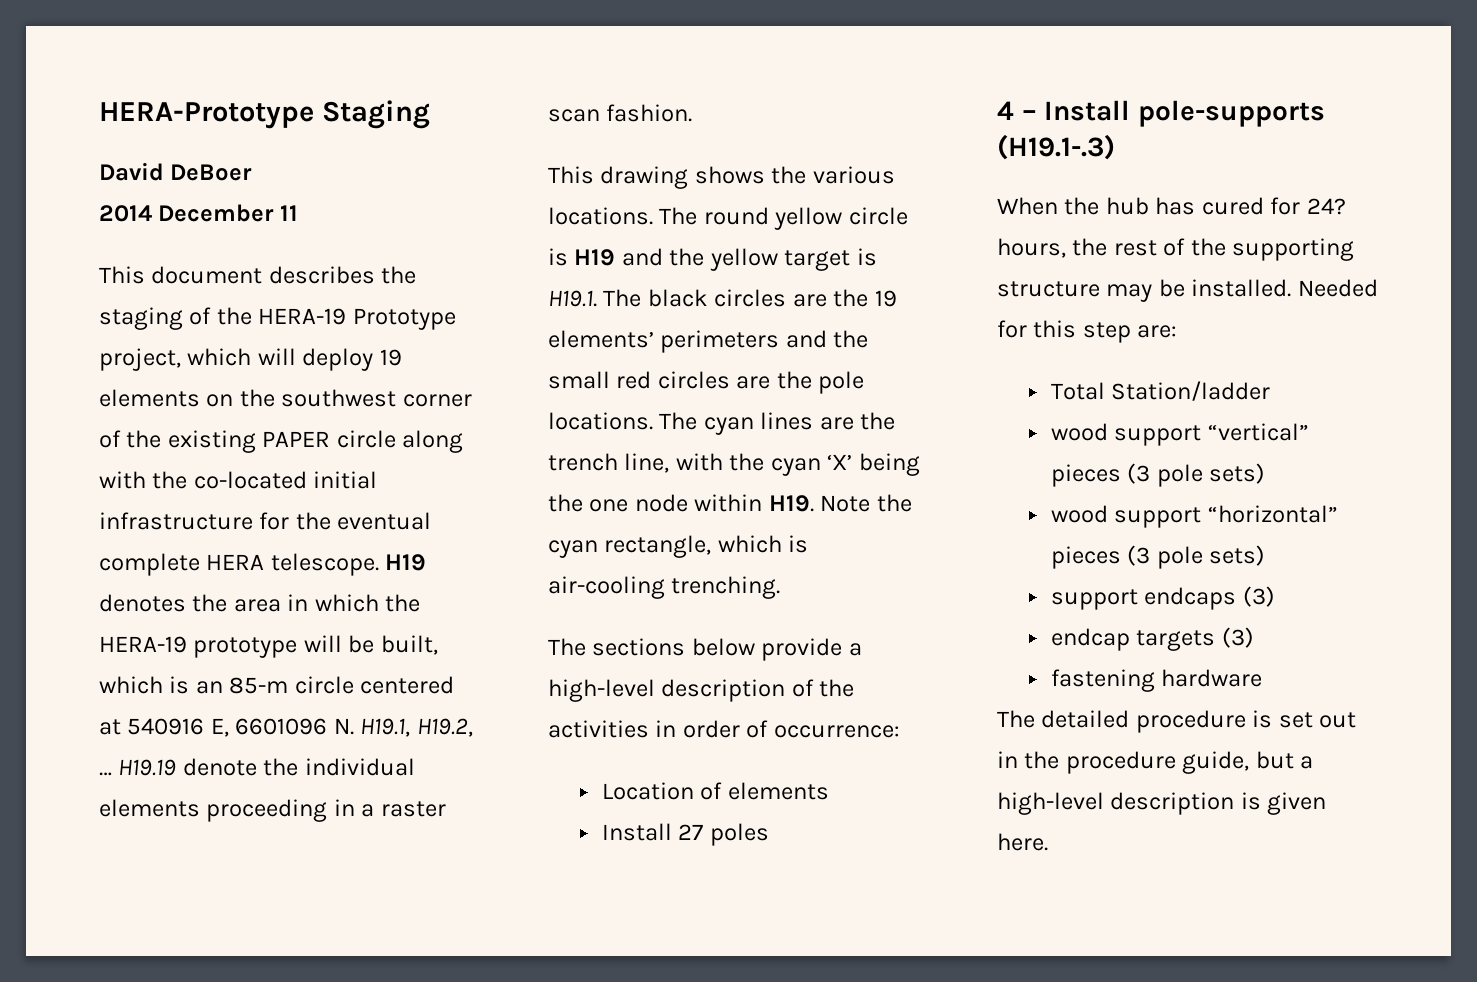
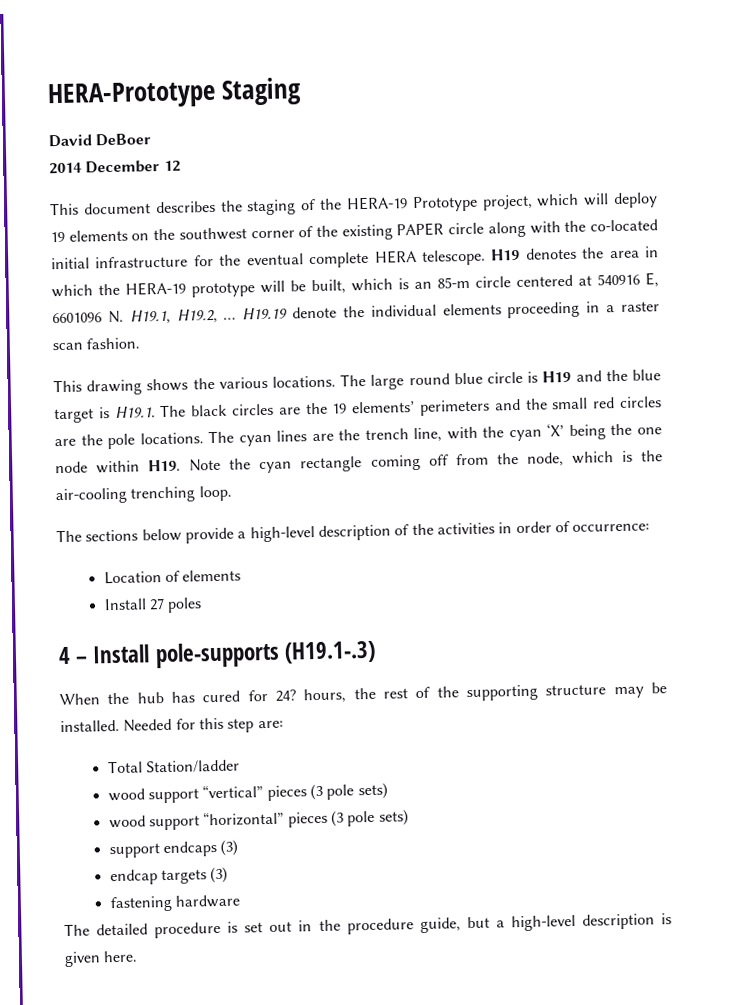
[279,205,298,221] 11 -> [163,160,181,172] 12
[703,207,843,230] round yellow -> [370,372,483,390] large round blue
[709,248,778,271] yellow -> [632,369,661,381] blue
[604,535,809,558] [548,576,781,599] rectangle, which is air-cooling trenching. -> [300,450,663,473] [55,485,232,505] rectangle coming off from the node, which is the air-cooling trenching loop.

